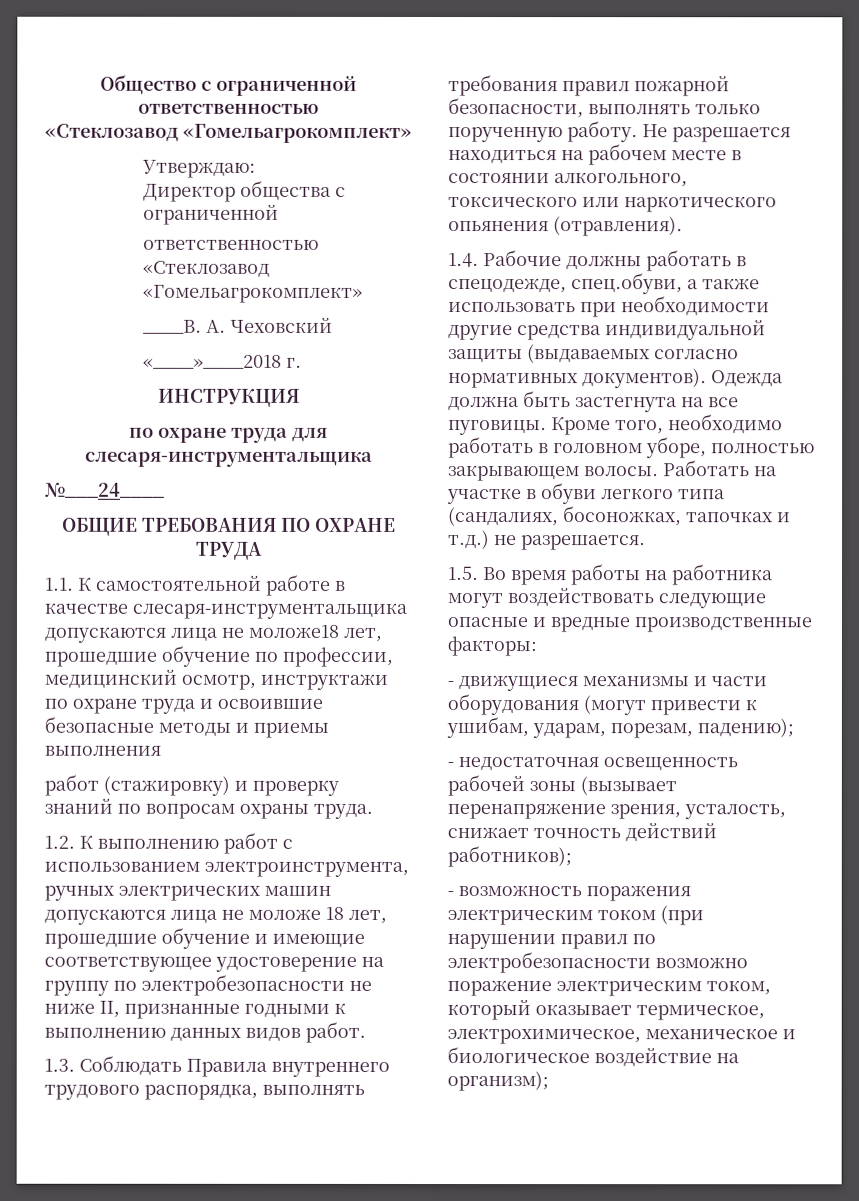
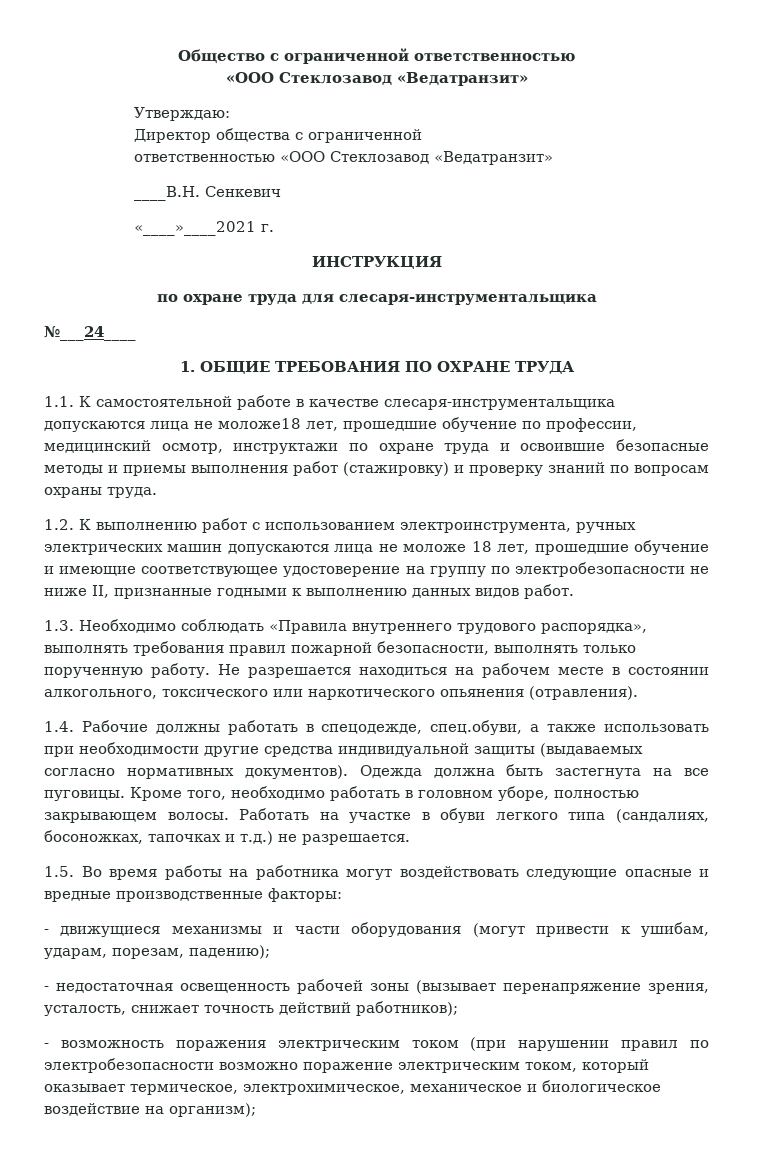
[45,123,412,143] «Стеклозавод «Гомельагрокомплект» -> [225,72,528,86] «ООО Стеклозавод «Ведатранзит»
[143,260,271,277] [143,284,364,303] [142,317,334,334] [143,354,283,369] «Стеклозавод «Гомельагрокомплект» // ____В. А. Чеховский // «____»____2018 -> [280,151,554,165] [134,186,282,201] [134,221,257,236] «ООО Стеклозавод «Ведатранзит» // ____В.Н. Сенкевич // «____»____2021
(165, 490) none -> [179,361,195,372] 1.
(161, 750) // -> (288, 469) none
[79,1055,267,1077] Соблюдать Правила -> [79,619,347,634] Необходимо соблюдать «Правила
[144,1083,258,1100] распорядка, -> [541,623,647,634] распорядка»,

